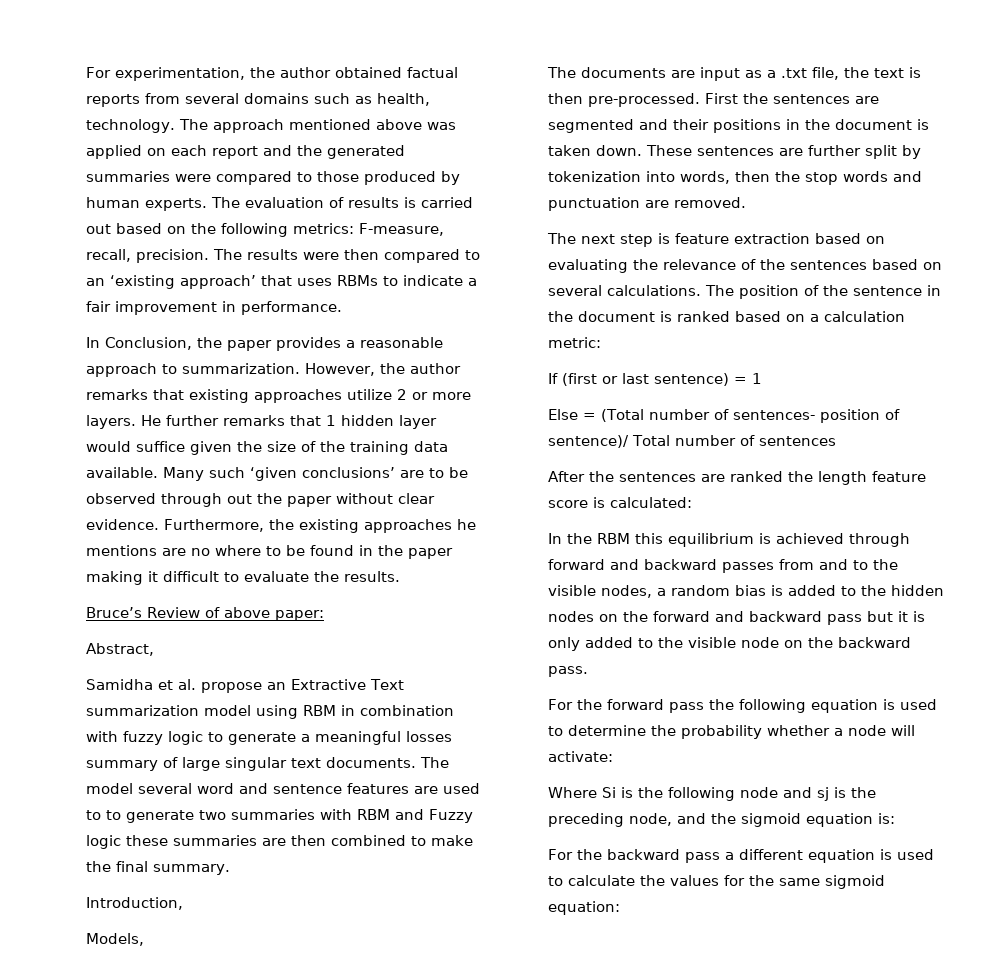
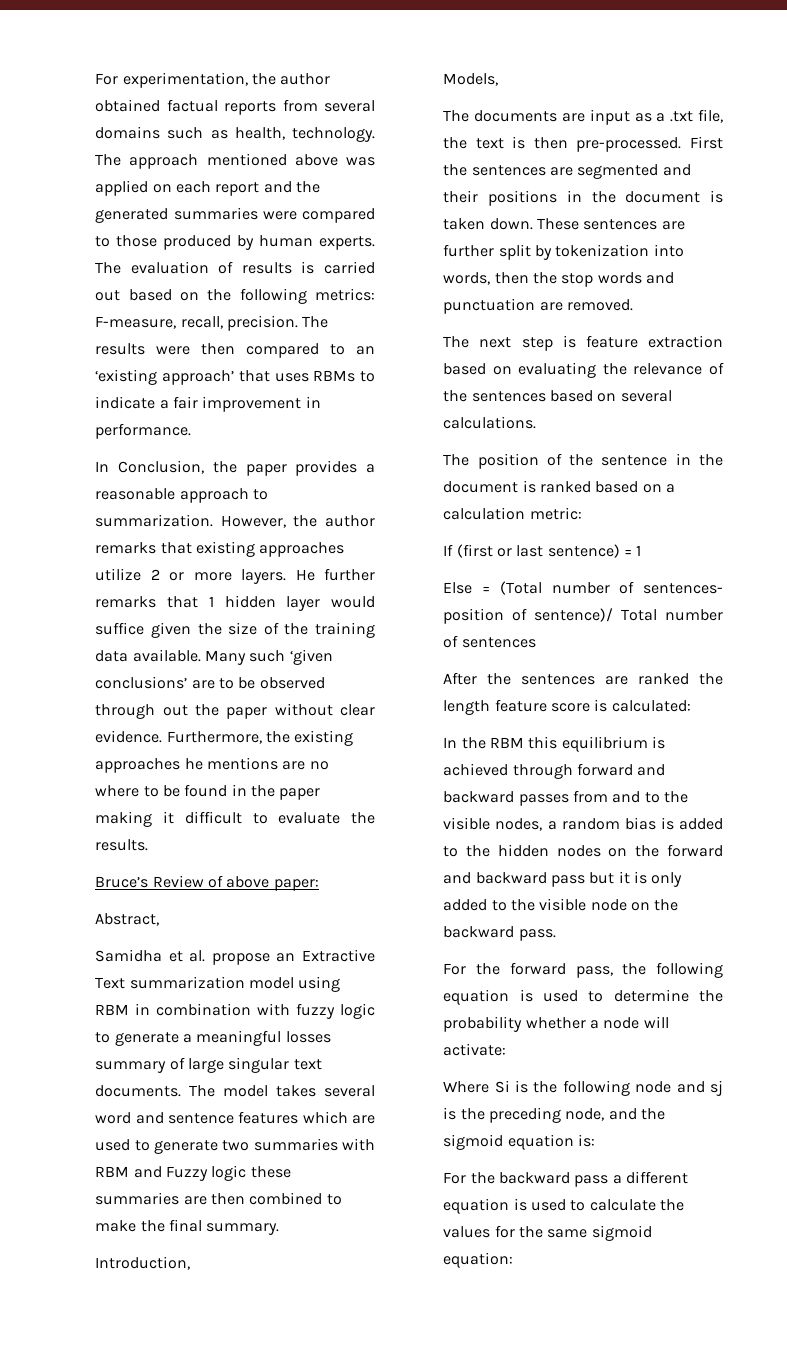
(134, 788) none -> [276,1085,317,1097] takes
(410, 788) none -> [302,1111,348,1124] which
[106,810,122,820] to -> (150, 1145) none
(702, 290) none -> (537, 422) //
[669,702,705,713] pass -> [575,966,613,978] pass,

